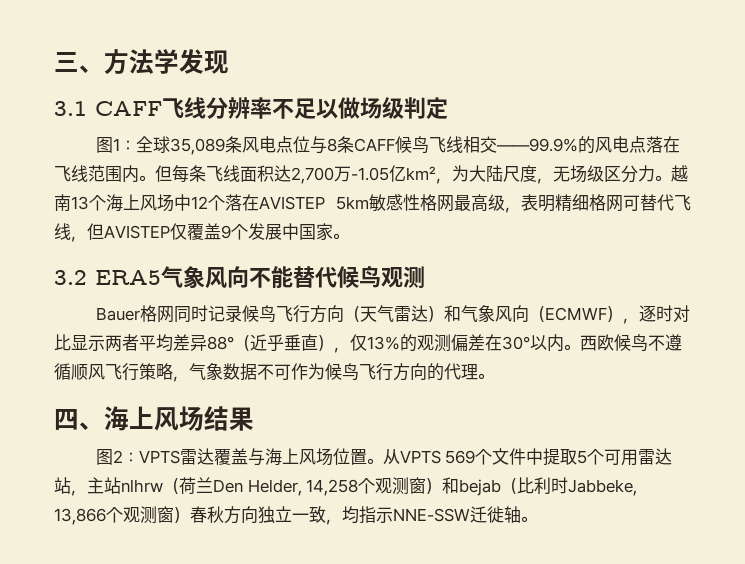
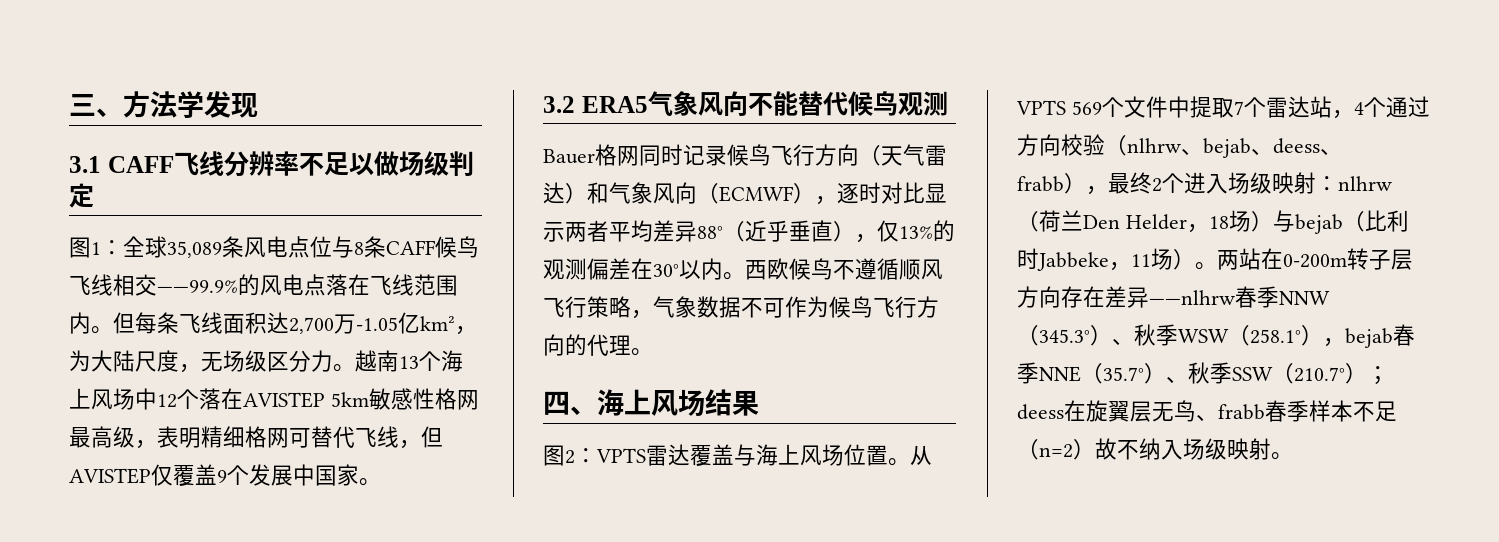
[577,448,673,466] [54,477,638,496] [54,506,521,525] 5个可用雷达站，主站nlhrw（荷兰Den Helder, 14,258个观测窗）和bejab（比利时Jabbeke, 13,866个观测窗）春秋方向独立一致，均指示NNE-SSW迁徙轴 -> [1233,96,1430,119] [1017,134,1342,158] [1017,172,1392,195] [1017,210,1409,234] [1017,248,1413,271] [1017,286,1330,308] [1017,324,1415,348] [1017,362,1389,385] [1017,400,1397,422] [1017,438,1271,460] 7个雷达站，4个通过方向校验（nlhrw、bejab、deess、frabb），最终2个进入场级映射：nlhrw（荷兰Den Helder，18场）与bejab（比利时Jabbeke，11场）。两站在0-200m转子层方向存在差异——nlhrw春季NNW（345.3°）、秋季WSW（258.1°），bejab春季NNE（35.7°）、秋季SSW（210.7°）；deess在旋翼层无鸟、frabb春季样本不足（n=2）故不纳入场级映射

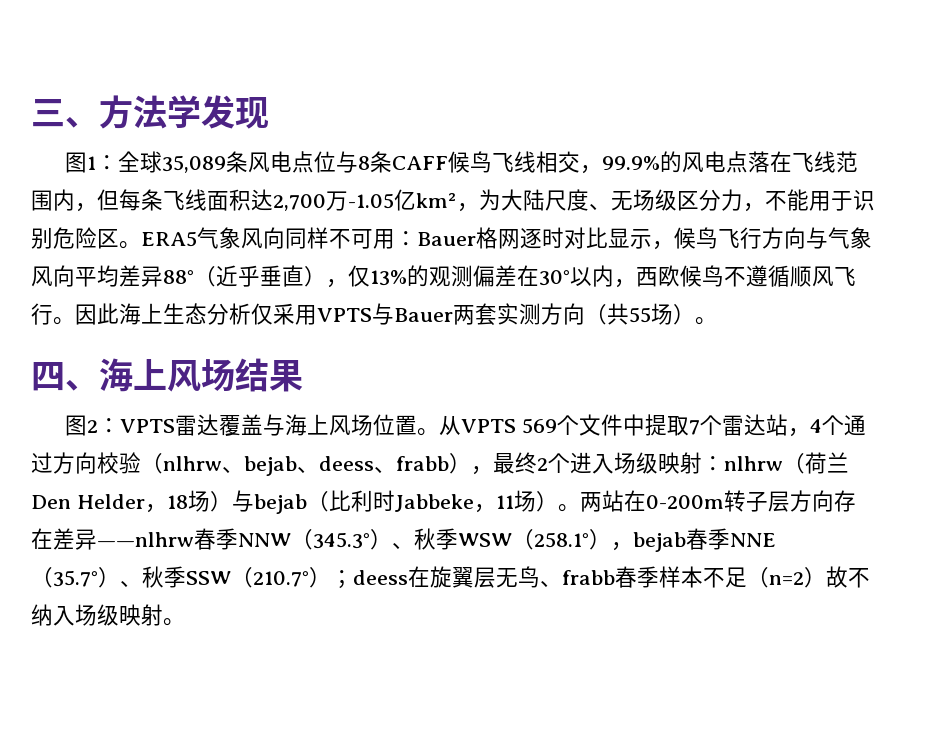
[69,151,474,177] [69,183,94,208] // 3.1 CAFF飞线分辨率不足以做场级判定 -> (269, 113) none
[157,280,238,293] ——99.9% -> [580,156,661,174] ，99.9%
[91,326,113,334] 。 -> [75,203,97,212] ，
[179,364,201,373] ， -> [589,203,611,210] 、
[333,350,463,372] [69,388,479,410] [69,426,443,449] [69,464,381,486] [543,91,948,116] [543,144,947,166] [543,182,947,205] [543,220,609,242] 。越南13个海上风场中12个落在AVISTEP 5km敏感性格网最高级，表明精细格网可替代飞线，但AVISTEP仅覆盖9个发展中国家。 // 3.2 ERA5气象风向不能替代候鸟观测 // Bauer格网同时记录候鸟飞行方向（天气雷达）和气象风向（ECMWF），逐时对比显示两者 -> [743,189,875,212] [31,227,872,250] [31,265,75,287] ，不能用于识别危险区。ERA5气象风向同样不可用：Bauer格网逐时对比显示，候鸟飞行方向与气象风向
[723,272,745,280] 。 -> [614,279,636,288] ，
[587,296,939,319] [543,334,631,356] 策略，气象数据不可作为候鸟飞行方向的代理 -> [53,303,695,325] 。因此海上生态分析仅采用VPTS与Bauer两套实测方向（共55场）

